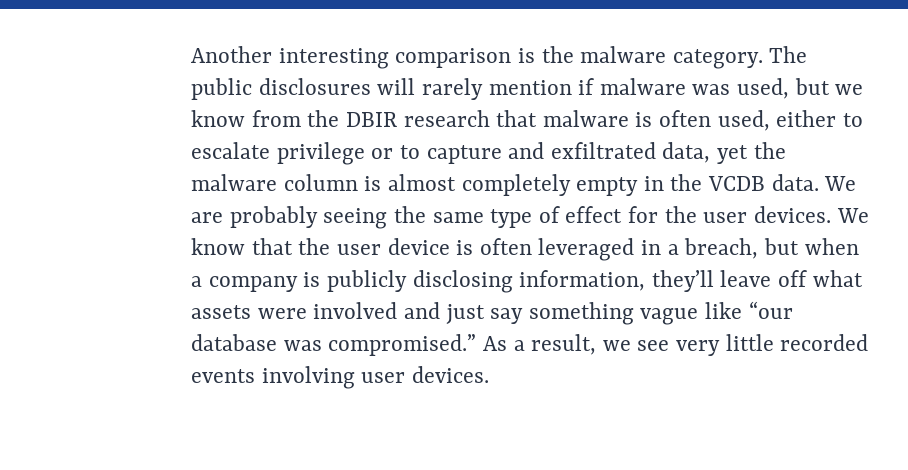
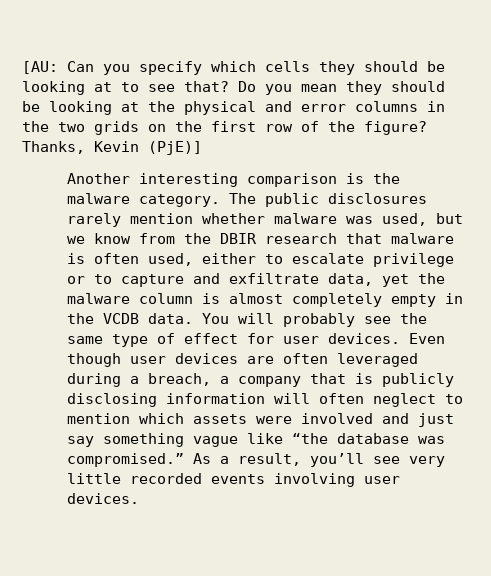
(191, 54) none -> [22,61,445,75] [22,81,445,95] [22,101,445,115] [22,121,427,135] [22,141,202,155] [AU: Can you specify which cells they should be looking at to see that? Do you mean they should be looking at the physical and error columns in the two grids on the first row of the figure? Thanks, Kevin (PjE)] //
[377,78,416,95] will -> (427, 198) none
[578,78,595,95] if -> [201,213,265,224] whether
[550,142,656,159] exfiltrated -> [228,273,319,284] exfiltrate
[824,176,857,191] [191,206,388,229] We are probably seeing -> [201,313,391,327] You will probably see
[664,206,869,223] [191,238,474,255] the user devices. We know that the user device is -> [282,333,445,344] [66,353,274,367] user devices. Even though user devices are
[641,240,662,255] in -> [66,373,121,387] during
[763,238,859,255] but when -> (211, 379) none
(298, 284) none -> [309,373,346,384] that
[519,270,863,292] information, they’ll leave off what -> [165,393,463,407] [66,413,184,424] information will often neglect to mention which
[748,301,793,319] “our -> [291,433,328,444] “the
[602,340,631,351] we -> [309,453,364,467] you’ll

